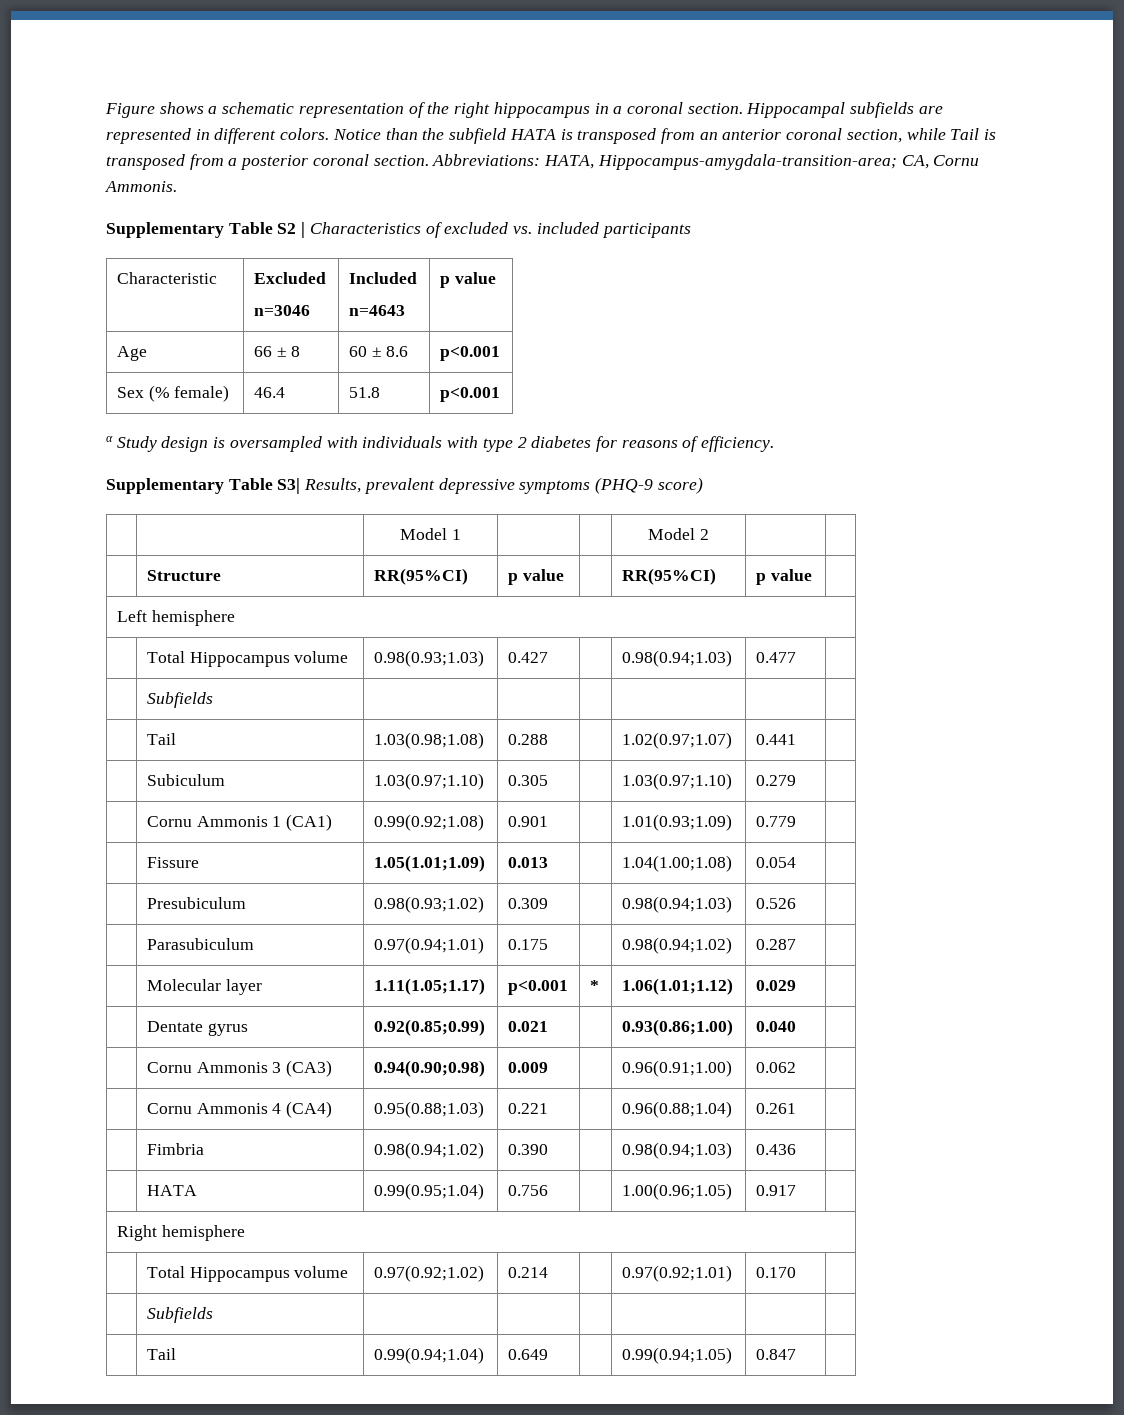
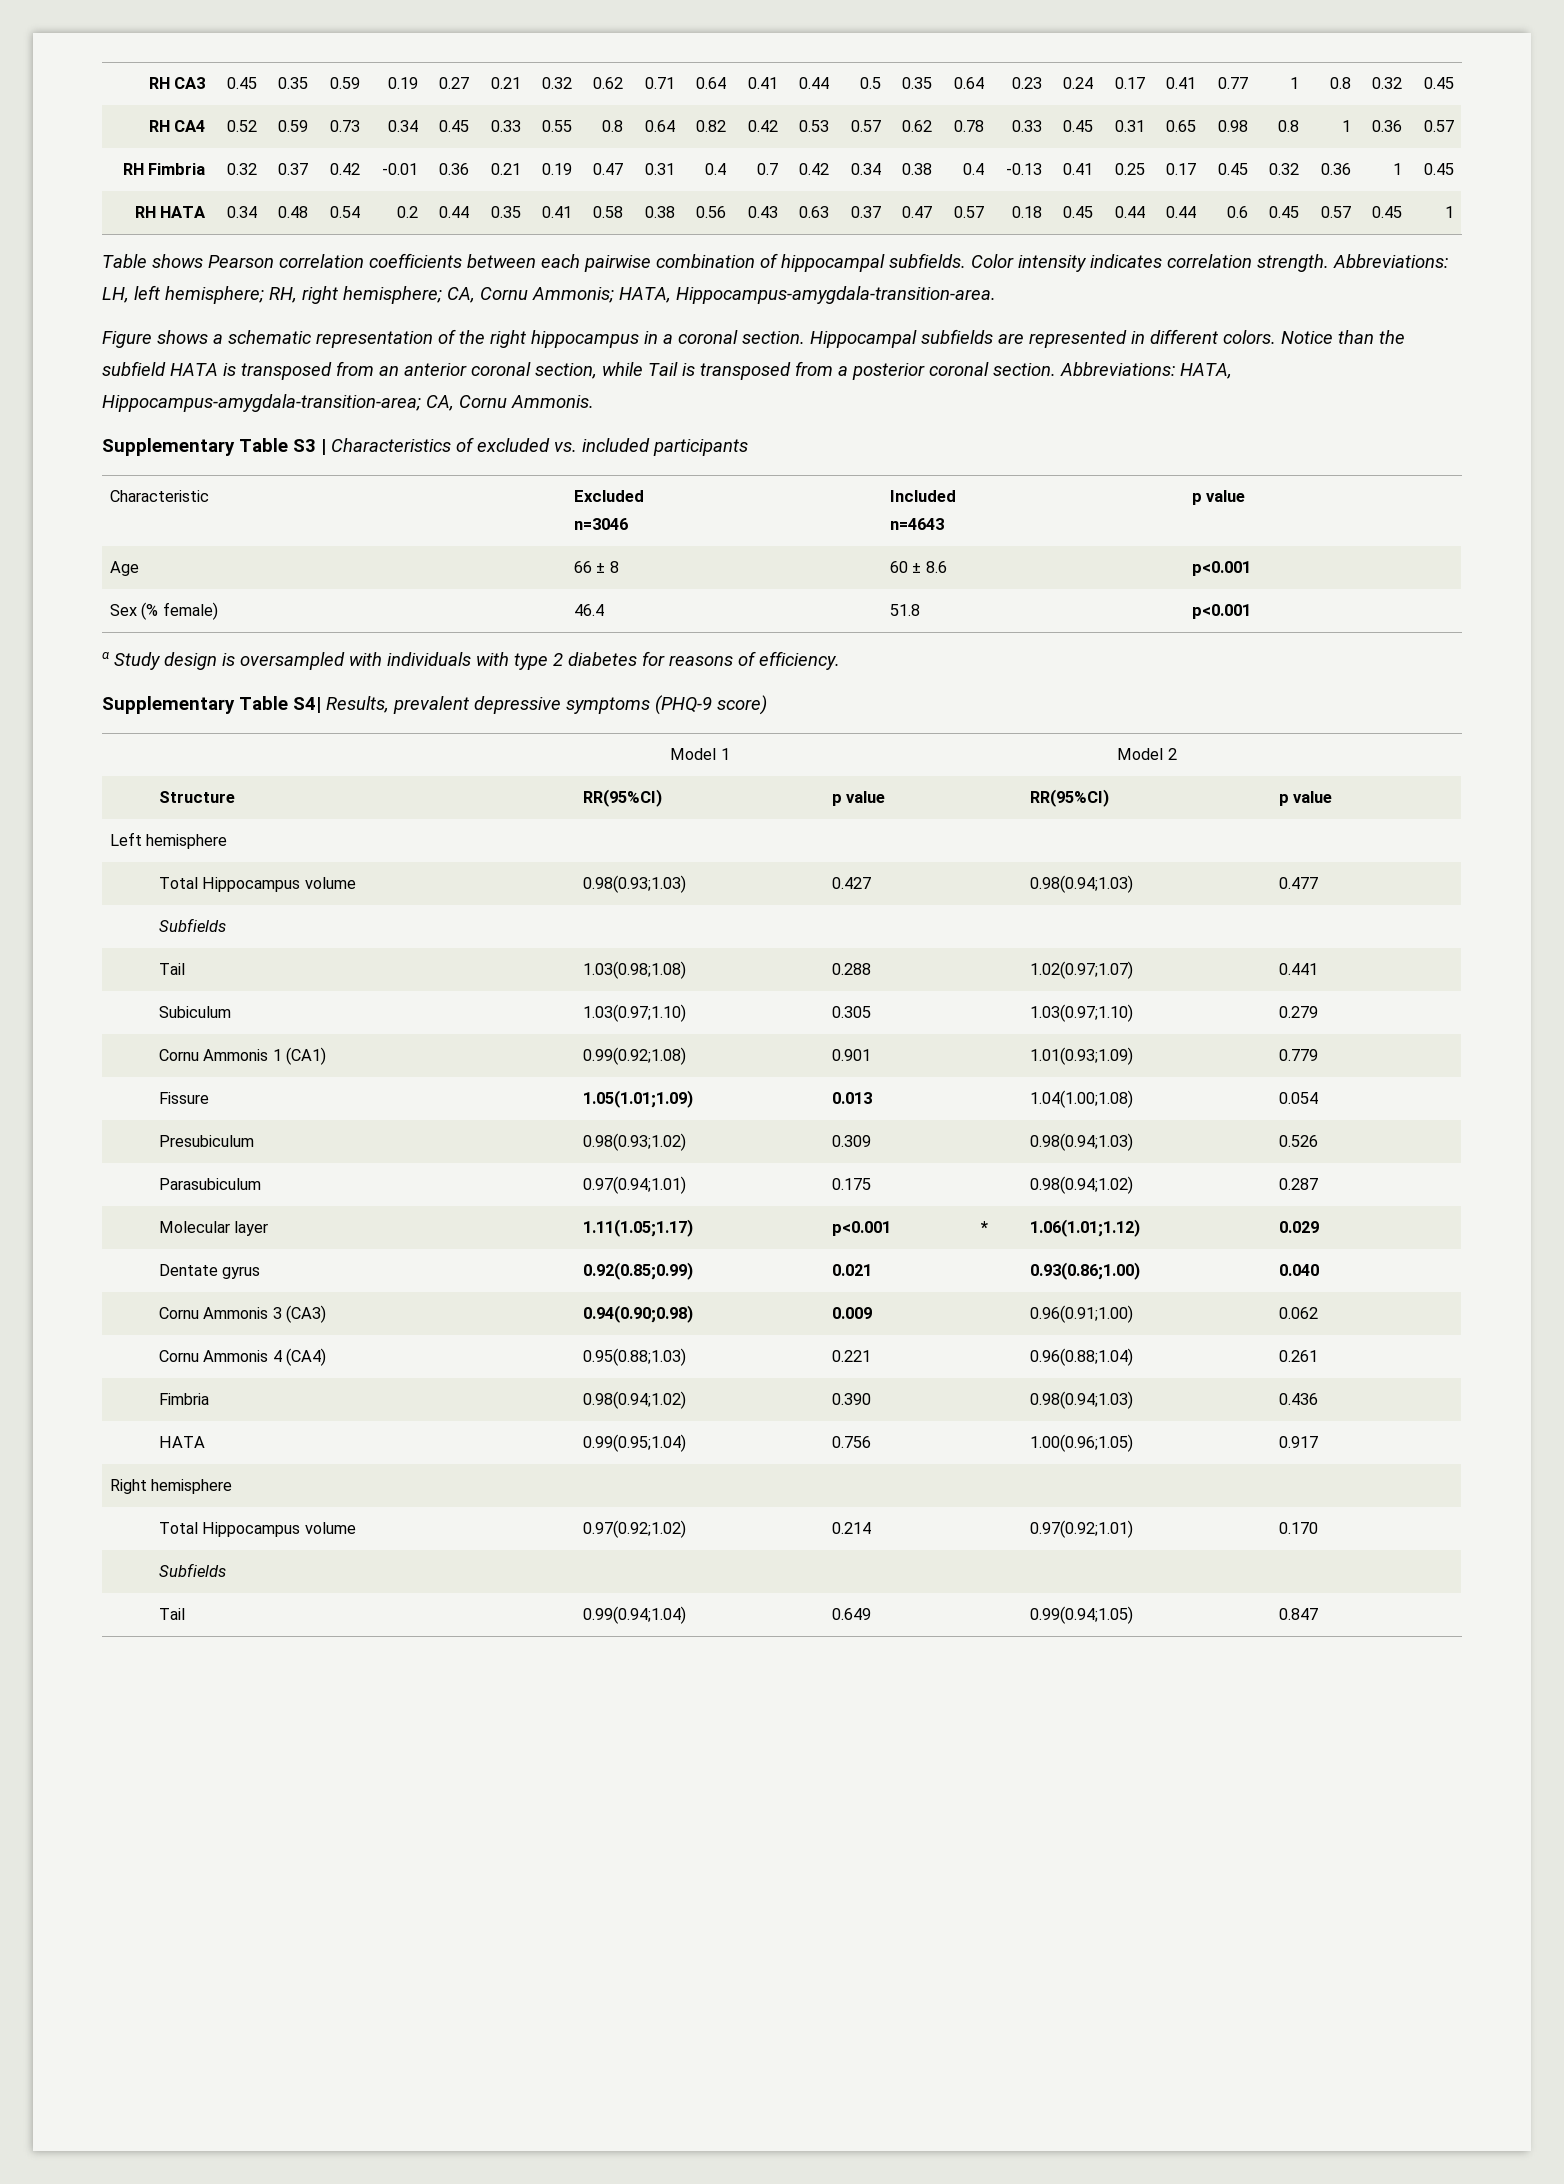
(105, 110) none -> [148,77,206,89] [227,77,258,89] [278,77,309,89] [330,77,361,89] [388,77,419,89] [439,77,470,89] [491,77,522,89] [542,77,573,89] [593,77,624,89] [645,77,676,89] [696,77,727,89] [748,77,779,89] [799,77,830,89] [860,77,882,89] [902,77,933,89] [954,77,985,89] [1012,77,1043,89] [1063,77,1094,89] [1115,77,1146,89] [1166,77,1197,89] [1218,77,1249,89] [1290,77,1300,89] [1330,77,1352,89] [1372,77,1403,89] [1424,77,1455,89] [148,120,206,132] [227,120,258,132] [278,120,309,132] [330,120,361,132] [388,120,419,132] [439,120,470,132] [491,120,522,132] [542,120,573,132] [602,120,624,132] [645,120,676,132] [696,120,727,132] [748,120,779,132] [799,120,830,132] [851,120,882,132] [902,120,933,132] [954,120,985,132] [1012,120,1043,132] [1063,120,1094,132] [1115,120,1146,132] [1166,120,1197,132] [1218,120,1249,132] [1278,120,1300,132] [1342,120,1352,132] [1372,120,1403,132] [1424,120,1455,132] [122,163,206,175] [227,163,258,175] [278,163,309,175] [330,163,361,175] [382,163,419,175] [439,163,470,175] [491,163,522,175] [542,163,573,175] [593,163,624,175] [645,163,676,175] [705,163,727,175] [757,163,779,175] [799,163,830,175] [851,163,882,175] [902,163,933,175] [963,163,985,175] [1006,163,1043,175] [1063,163,1094,175] [1115,163,1146,175] [1166,163,1197,175] [1218,163,1249,175] [1269,163,1300,175] [1321,163,1352,175] [1393,163,1403,175] [1424,163,1455,175] [134,206,207,218] [227,206,258,218] [278,206,309,218] [330,206,361,218] [397,206,419,218] [439,206,470,218] [491,206,522,218] [542,206,573,218] [593,206,624,218] [645,206,676,218] [696,206,727,218] [748,206,779,218] [799,206,830,218] [851,206,882,218] [902,206,933,218] [954,206,985,218] [1012,206,1043,218] [1063,206,1094,218] [1115,206,1146,218] [1166,206,1197,218] [1227,206,1249,218] [1269,206,1300,218] [1321,206,1352,218] [1372,206,1403,218] [1445,206,1455,218] [102,253,1448,272] [102,285,996,304] RH CA3 | 0.45 | 0.35 | 0.59 | 0.19 | 0.27 | 0.21 | 0.32 | 0.62 | 0.71 | 0.64 | 0.41 | 0.44 | 0.5 | 0.35 | 0.64 | 0.23 | 0.24 | 0.17 | 0.41 | 0.77 | 1 | 0.8 | 0.32 | 0.45 // RH CA4 | 0.52 | 0.59 | 0.73 | 0.34 | 0.45 | 0.33 | 0.55 | 0.8 | 0.64 | 0.82 | 0.42 | 0.53 | 0.57 | 0.62 | 0.78 | 0.33 | 0.45 | 0.31 | 0.65 | 0.98 | 0.8 | 1 | 0.36 | 0.57 // RH Fimbria | 0.32 | 0.37 | 0.42 | -0.01 | 0.36 | 0.21 | 0.19 | 0.47 | 0.31 | 0.4 | 0.7 | 0.42 | 0.34 | 0.38 | 0.4 | -0.13 | 0.41 | 0.25 | 0.17 | 0.45 | 0.32 | 0.36 | 1 | 0.45 // RH HATA | 0.34 | 0.48 | 0.54 | 0.2 | 0.44 | 0.35 | 0.41 | 0.58 | 0.38 | 0.56 | 0.43 | 0.63 | 0.37 | 0.47 | 0.57 | 0.18 | 0.45 | 0.44 | 0.44 | 0.6 | 0.45 | 0.57 | 0.45 | 1 // Table shows Pearson correlation coefficients between each pairwise combination of hippocampal subfields. Color intensity indicates correlation strength. Abbreviations: LH, left hemisphere; RH, right hemisphere; CA, Cornu Ammonis; HATA, Hippocampus-amygdala-transition-area. //
[277,223,297,234] S2 -> [293,439,316,452] S3
[277,478,301,494] S3| -> [293,697,321,713] S4|

